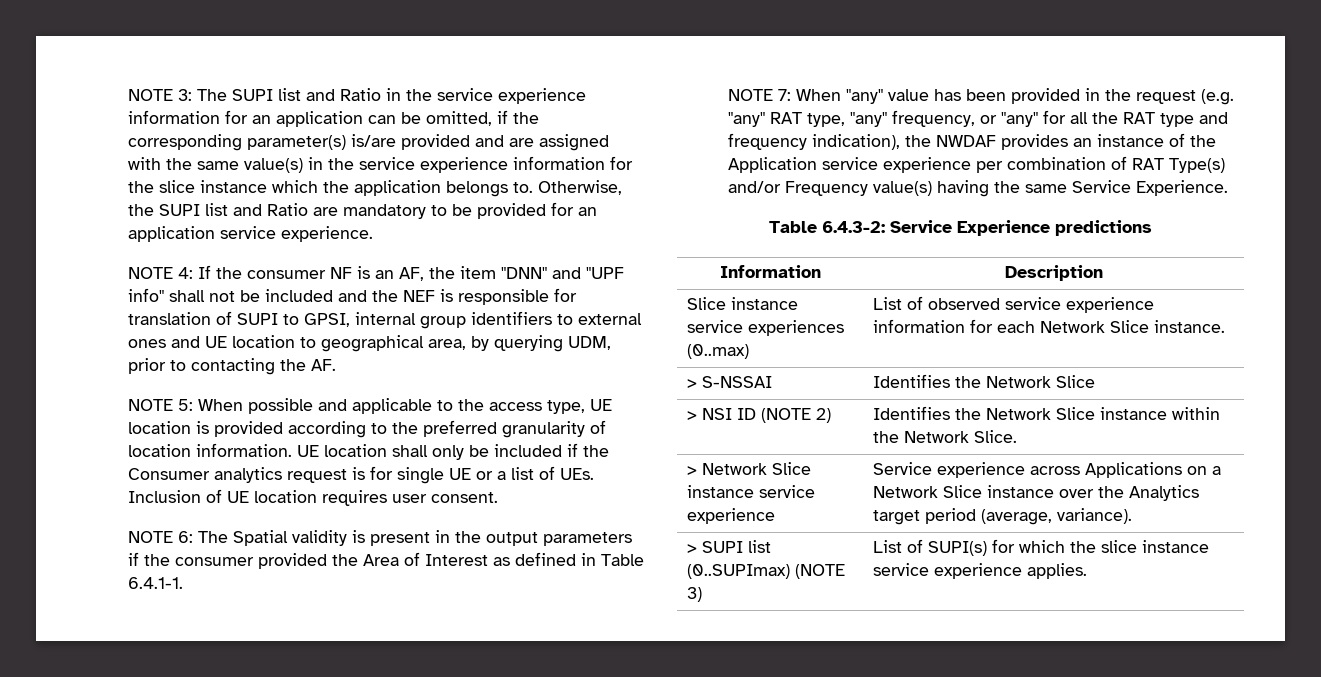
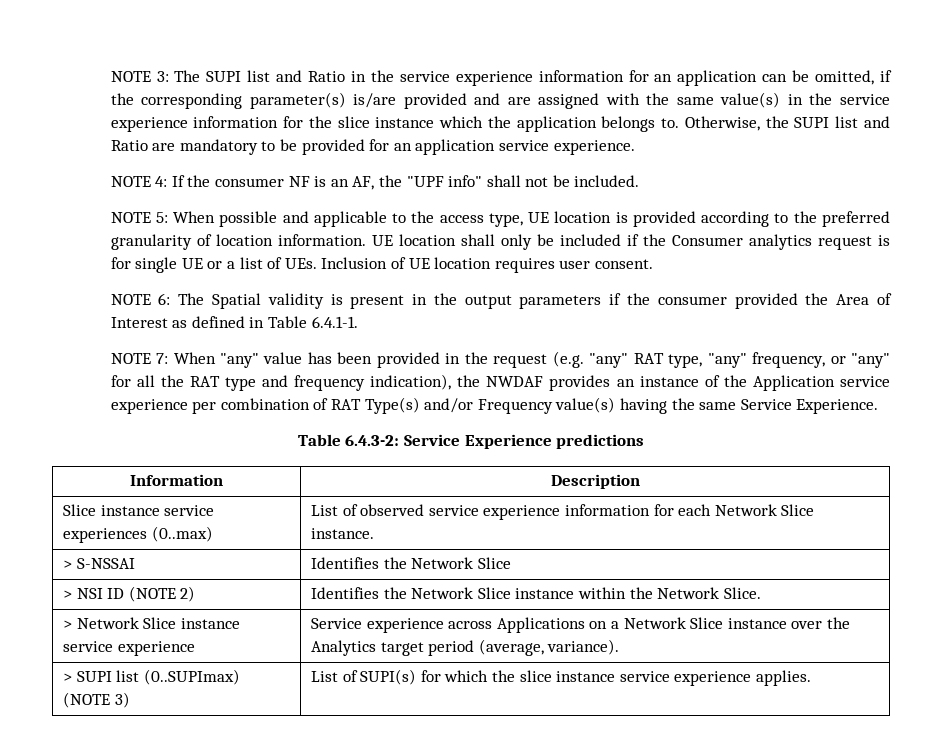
[459,266,581,279] item "DNN" and -> (402, 181) none
[264,288,577,305] [127,311,642,329] [127,335,611,352] [127,358,336,375] included and the NEF is responsible for translation of SUPI to GPSI, internal group identifiers to external ones and UE location to geographical area, by querying UDM, prior to contacting the AF. -> [574,175,640,187] included.

